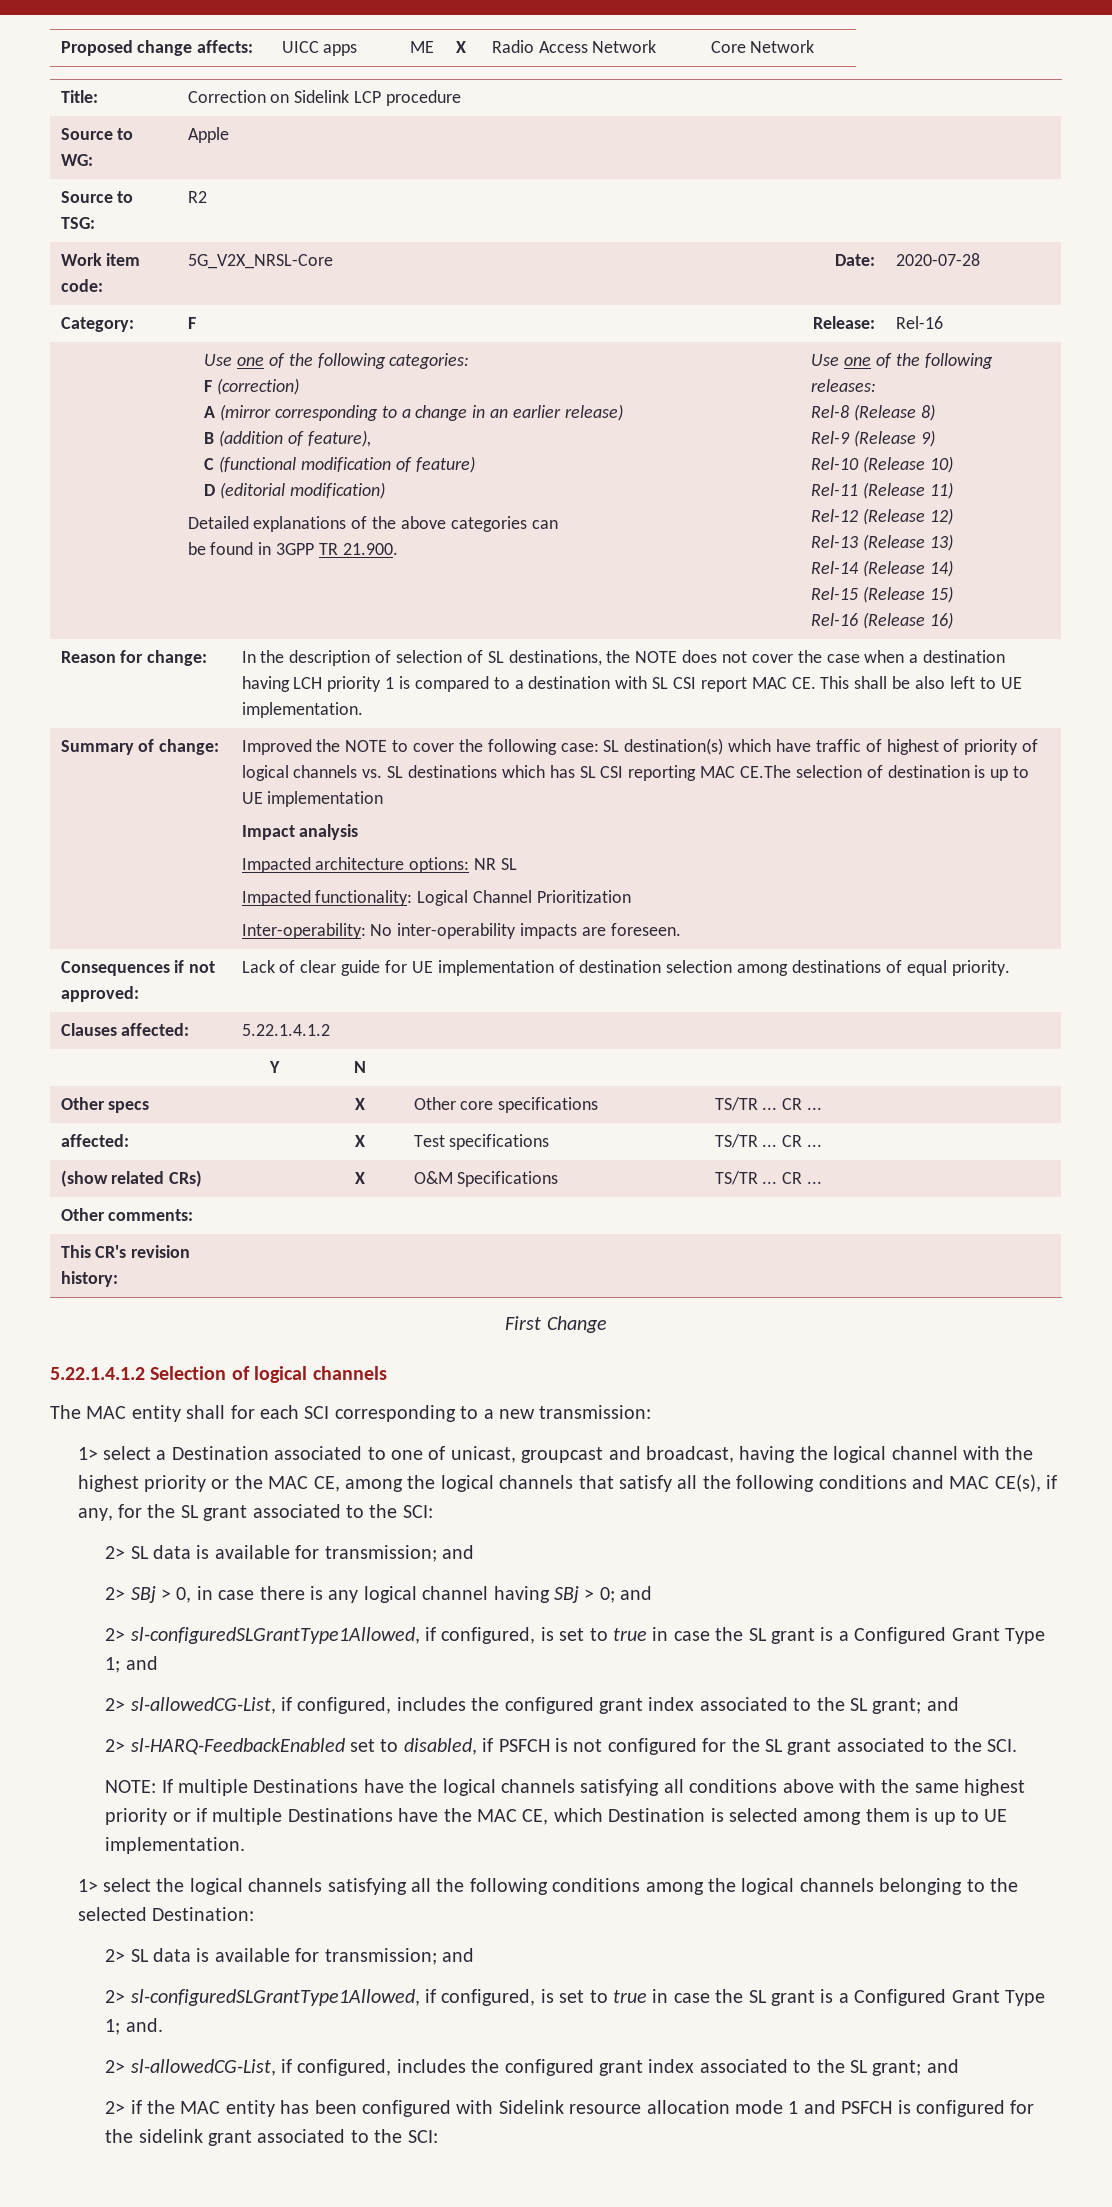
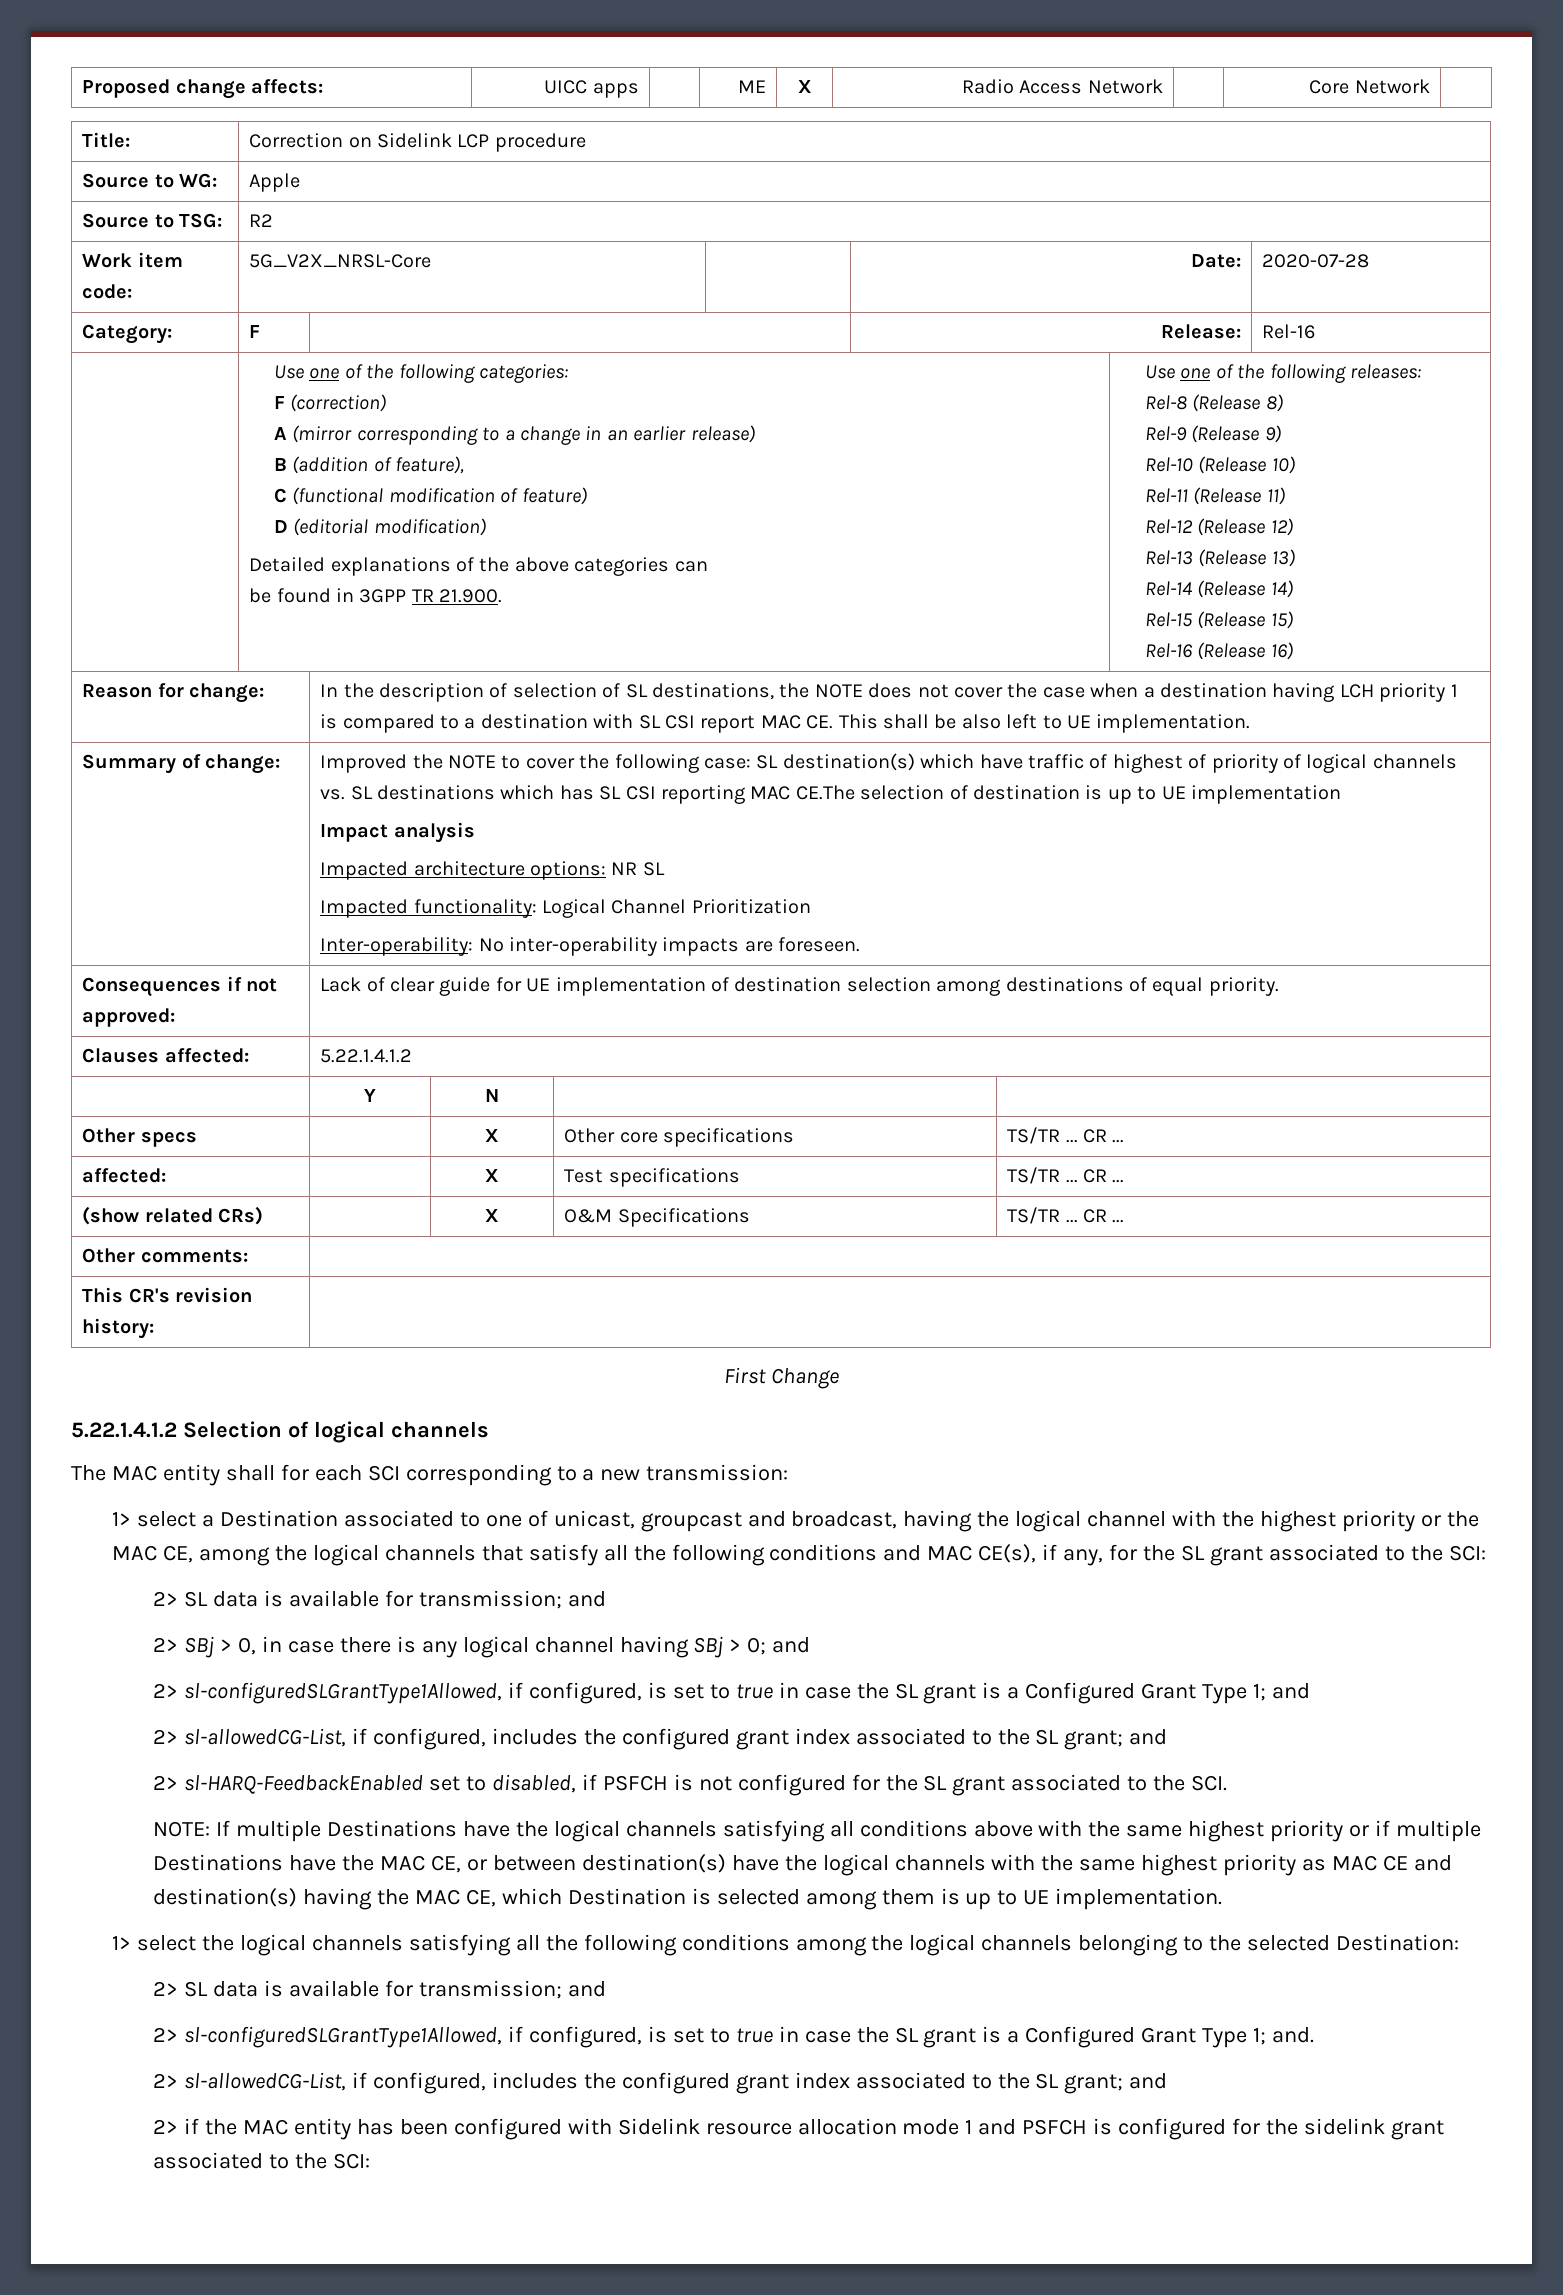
(549, 1817) none -> [466,1854,1452,1876] [153,1888,496,1910] or between destination(s) have the logical channels with the same highest priority as MAC CE and destination(s) having the MAC CE,

